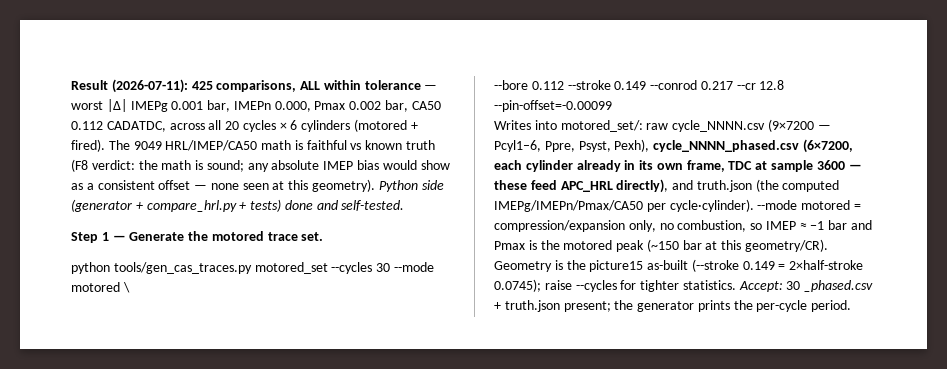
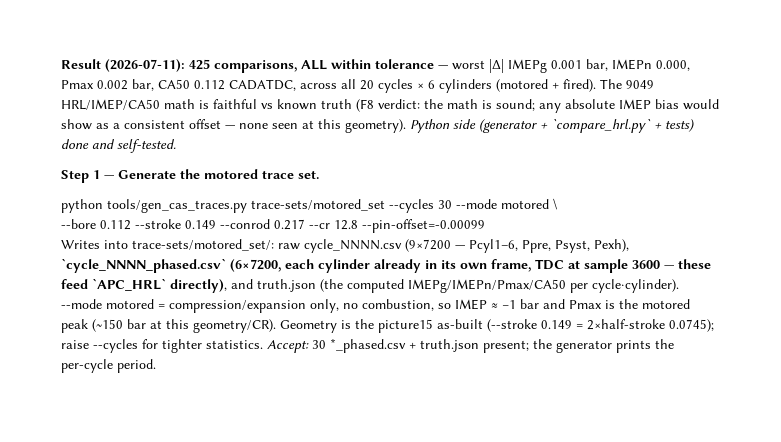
[146,200,237,212] compare_hrl.py -> [551,118,651,133] `compare_hrl.py`
[254,262,328,274] motored_set -> [251,199,385,211] trace-sets/motored_set
[560,120,643,132] motored_set/: -> [132,239,274,251] trace-sets/motored_set/:
[653,140,800,152] cycle_NNNN_phased.csv -> [61,258,226,273] `cycle_NNNN_phased.csv`
[560,181,613,192] APC_HRL -> [92,278,166,291] `APC_HRL`
[804,280,874,292] _phased.csv -> [330,338,406,353] *_phased.csv

